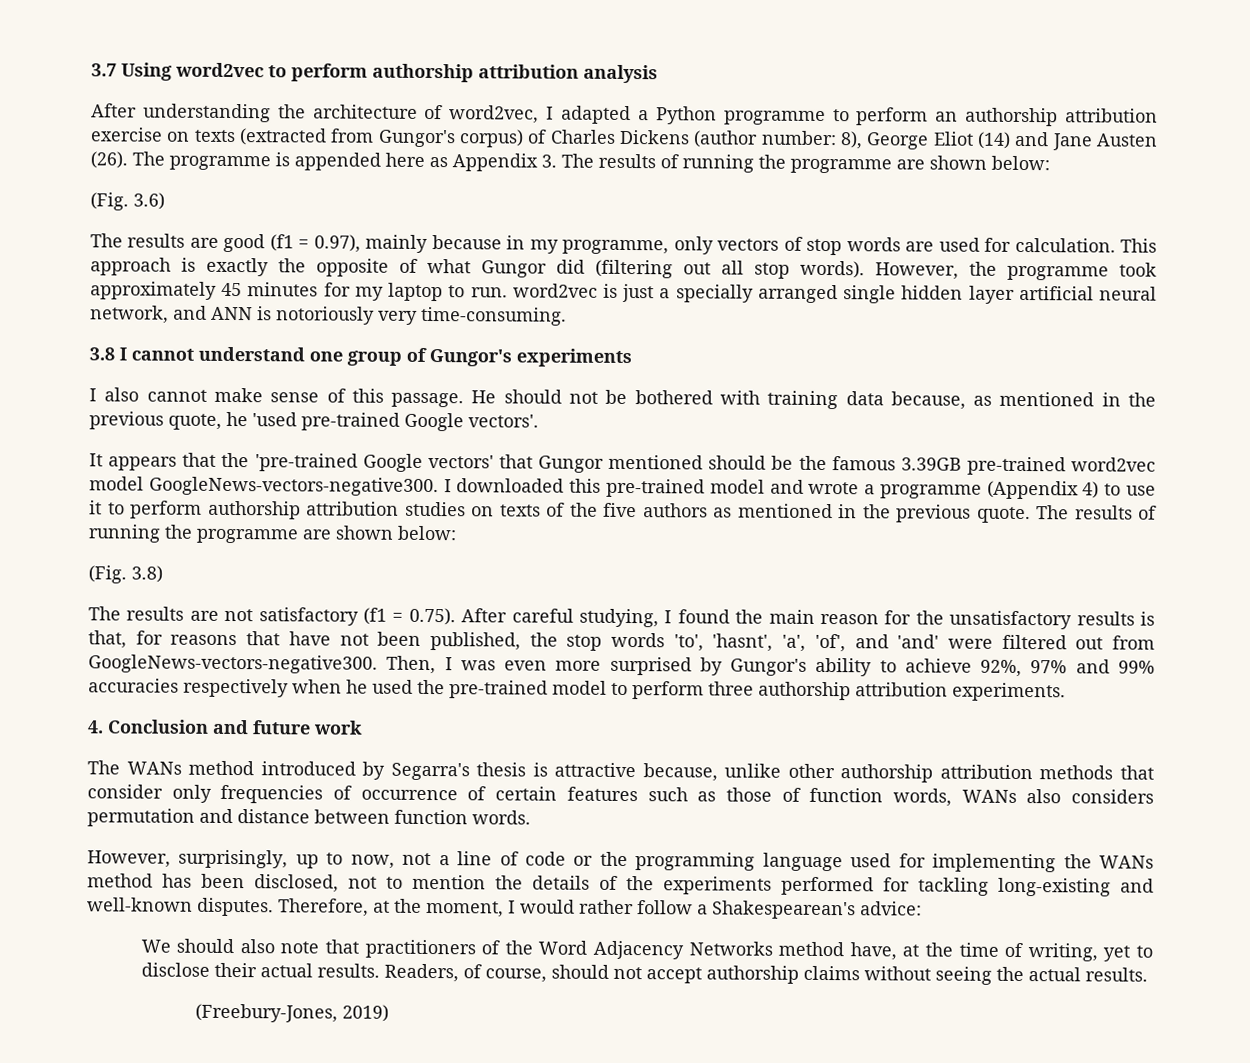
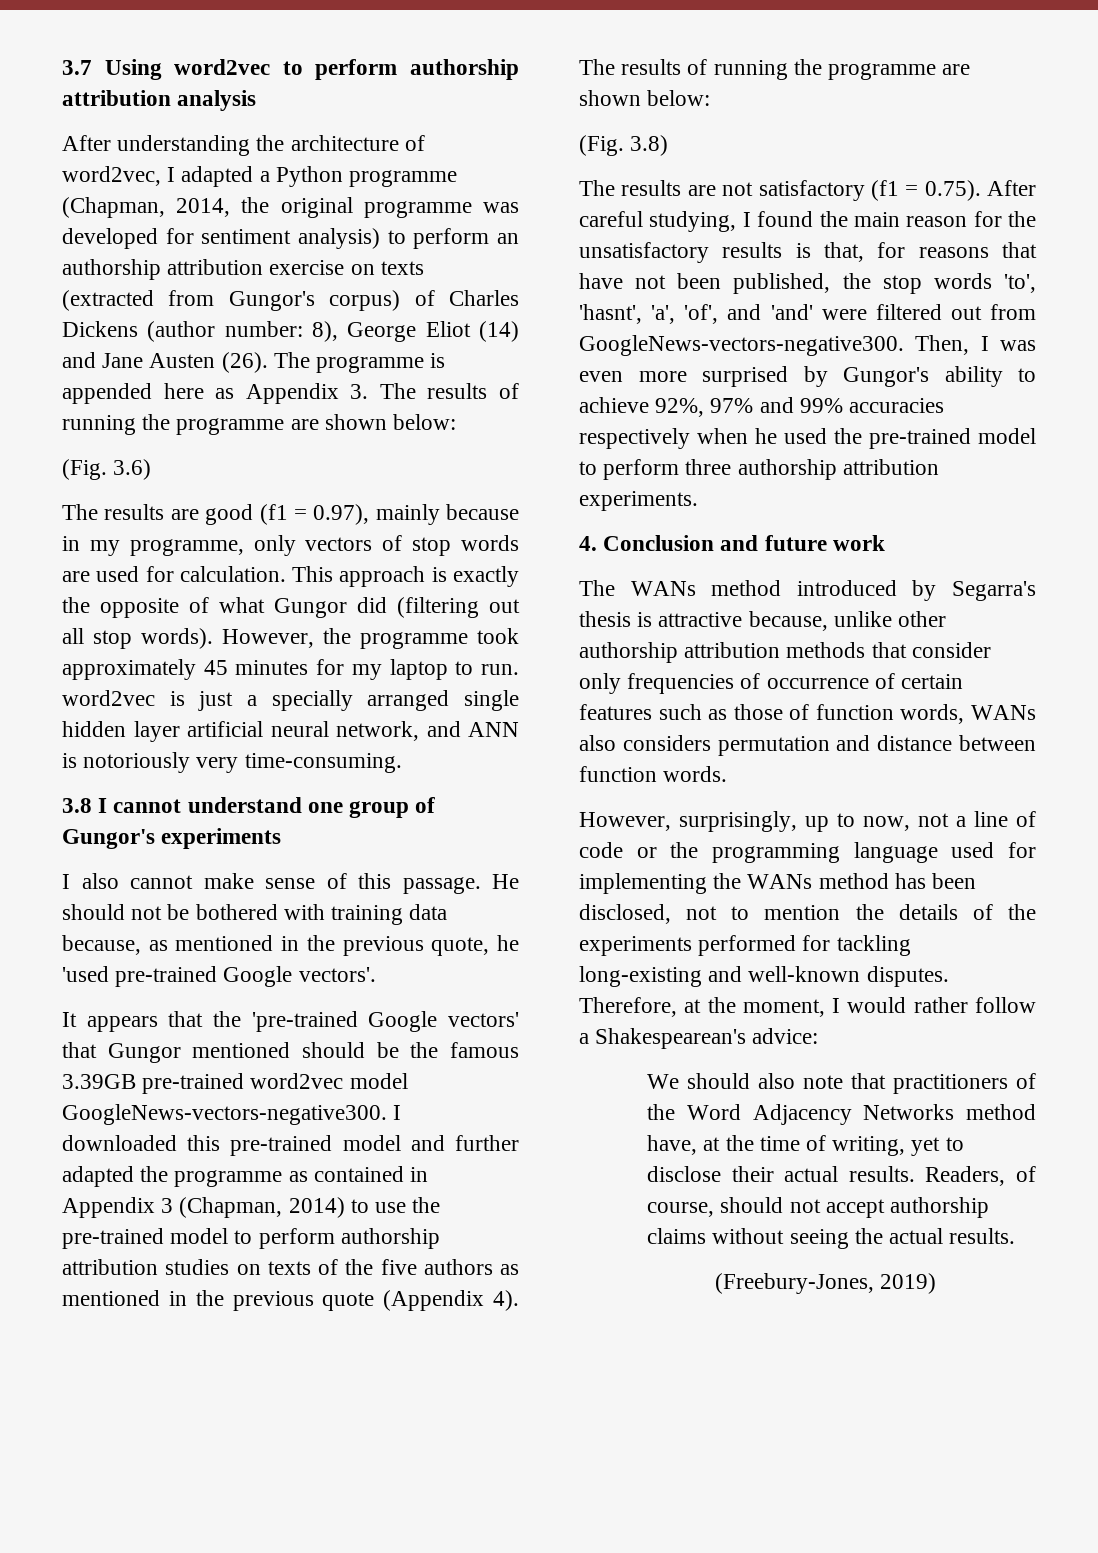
(826, 118) none -> [62,197,519,218] [62,228,380,249] (Chapman, 2014, the original programme was developed for sentiment analysis)
[808,480,1157,500] [89,500,102,515] wrote a programme (Appendix 4) to use it -> [454,1135,519,1151] [62,1166,429,1187] [62,1197,441,1218] [62,1228,229,1249] further adapted the programme as contained in Appendix 3 (Chapman, 2014) to use the pre-trained model
[976,506,1031,524] quote. -> [322,1290,519,1311] quote (Appendix 4).

